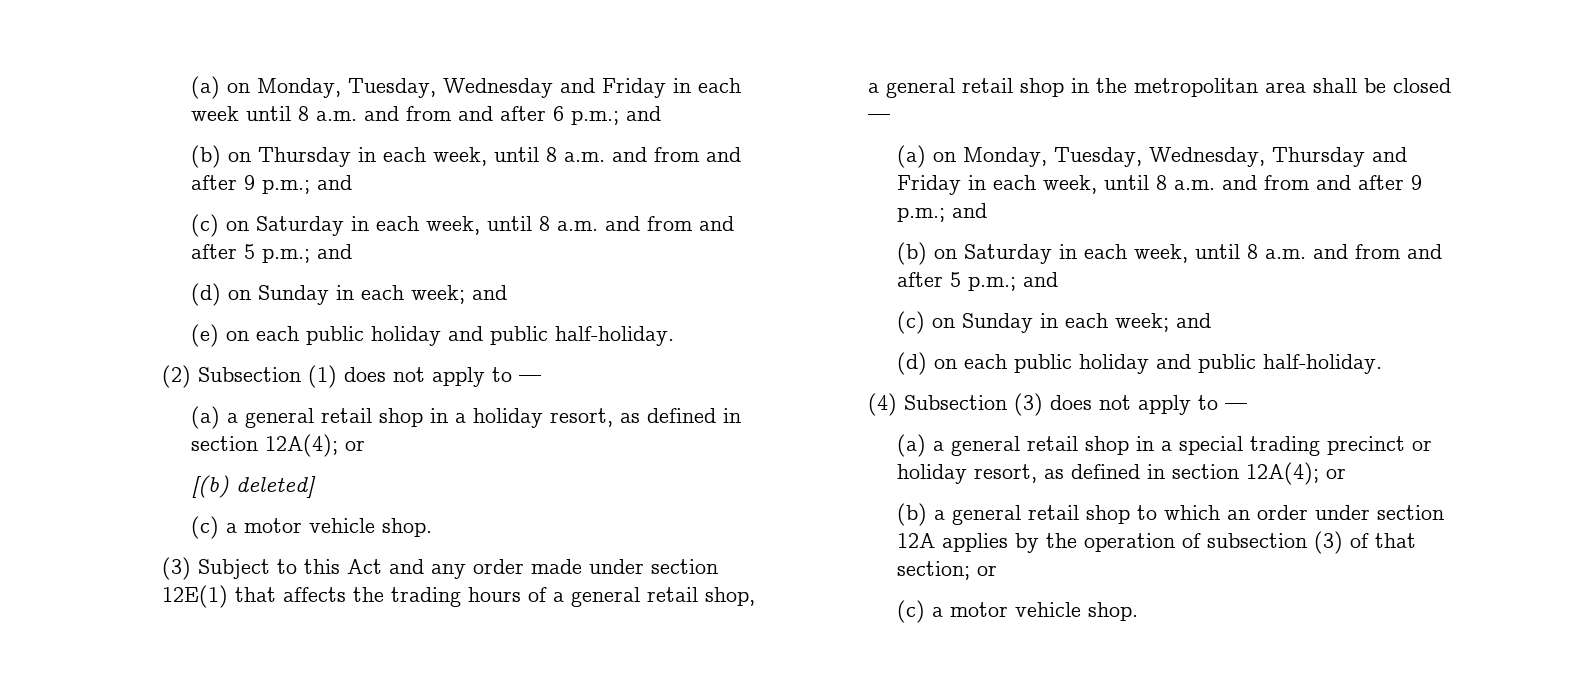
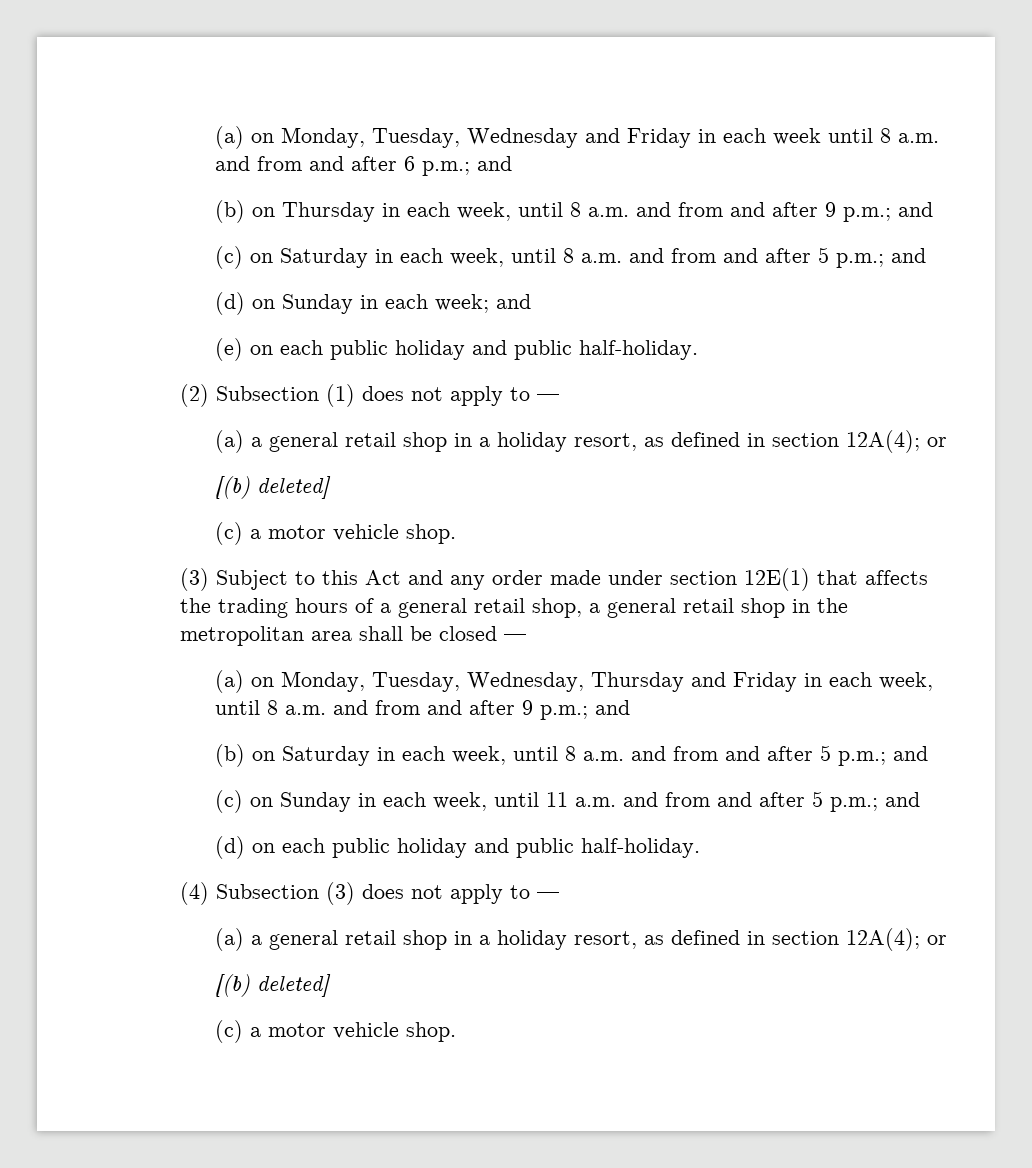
[1115,313,1170,332] week; -> [433,791,879,812] week, until 11 a.m. and from and after 5 p.m.;
[1179,436,1433,456] [897,462,1347,485] [897,503,1445,526] [897,531,1417,554] [897,561,998,580] special trading precinct or holiday resort, as defined in section 12A(4); or // (b) a general retail shop to which an order under section 12A applies by the operation of subsection (3) of that section; or -> [497,928,948,951] [215,974,332,997] holiday resort, as defined in section 12A(4); or // [(b) deleted]

